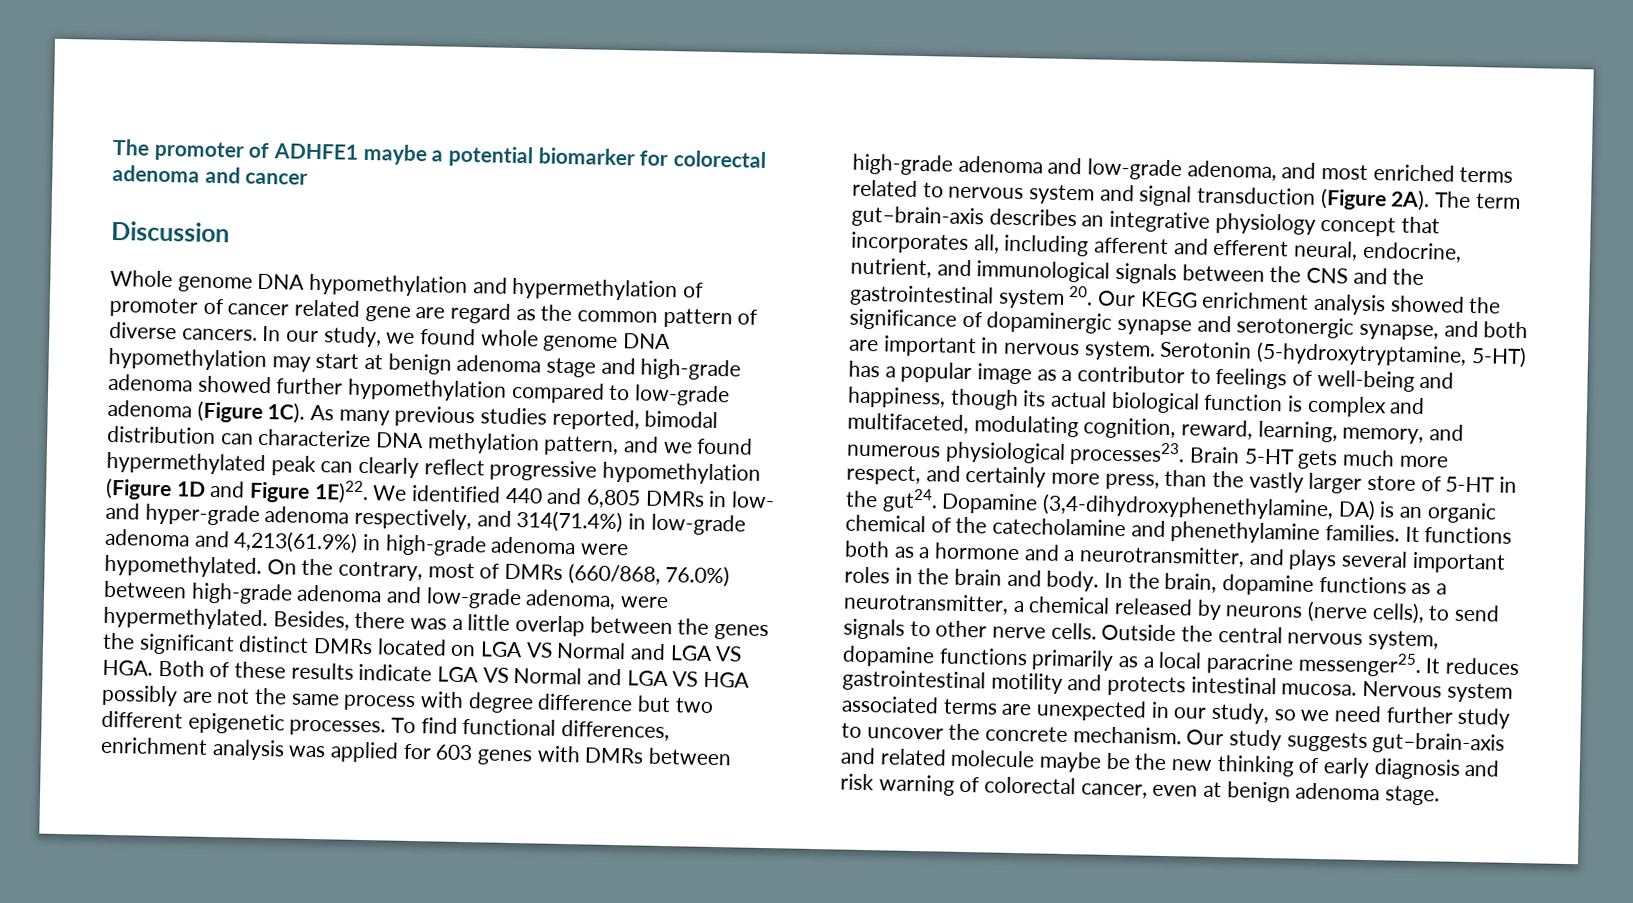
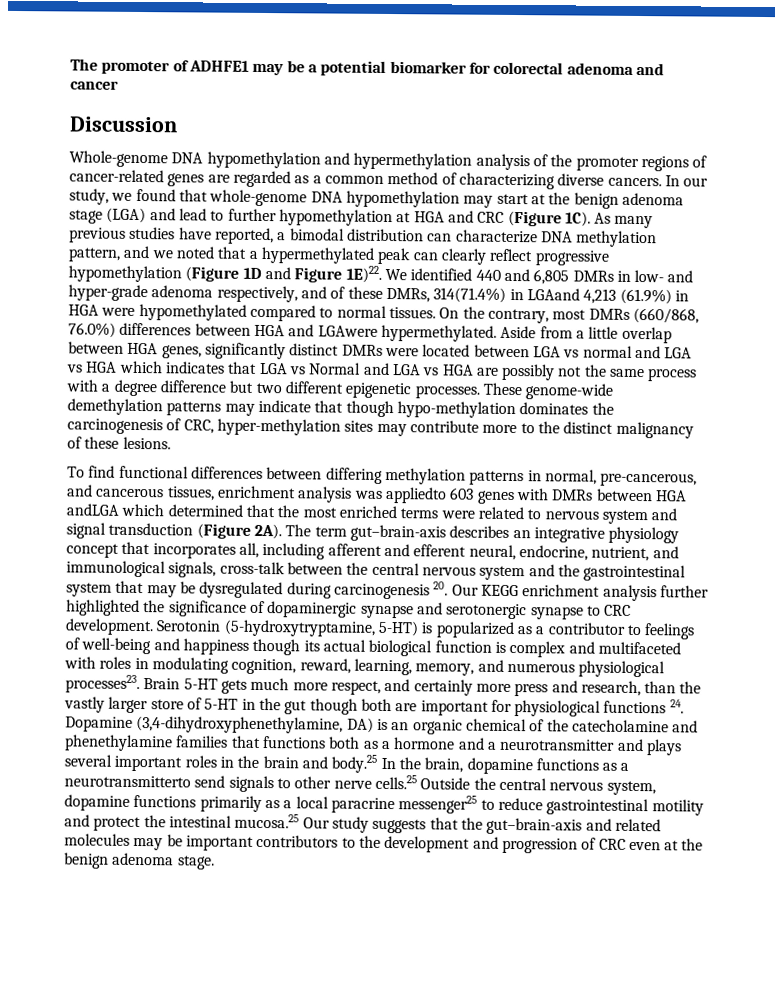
[362,143,428,166] maybe -> [252,60,305,76] may be
[110,269,253,293] Whole genome -> [69,150,168,168] Whole-genome
[683,282,705,298] [109,296,759,329] of promoter of cancer related gene are regard as the common pattern of -> [475,153,708,172] [69,169,555,190] analysis of the promoter regions of cancer-related genes are regarded as a common method of characterizing
[480,329,619,353] whole genome -> [178,189,308,207] that whole-genome
(384, 361) none -> [548,192,571,205] the
[600,357,742,381] [108,373,731,407] [107,399,192,418] and high-grade adenoma showed further hypomethylation compared to low-grade adenoma -> [106,207,505,227] (LGA) and lead to further hypomethylation at HGA and CRC
[551,408,640,431] reported, -> [178,227,287,245] have reported, a
[696,437,754,455] found -> [175,246,258,259] noted that a
[516,510,746,536] [105,528,630,557] [104,554,262,578] 314(71.4%) in low-grade adenoma and 4,213(61.9%) in high-grade adenoma were hypomethylated. -> [330,286,689,305] [68,303,436,322] of these DMRs, 314(71.4%) in LGAand 4,213 (61.9%) in HGA were hypomethylated compared to normal tissues.
[479,563,501,579] of -> (587, 314) none
[103,580,670,611] [103,606,770,641] [102,632,743,662] [102,659,751,688] [101,684,213,707] between high-grade adenoma and low-grade adenoma, were hypermethylated. Besides, there was a little overlap between the genes the significant distinct DMRs located on LGA VS Normal and LGA VS HGA. Both of these results indicate LGA VS Normal and LGA VS HGA possibly are -> [119,322,672,344] [68,341,693,360] [67,360,556,381] differences between HGA and LGAwere hypermethylated. Aside from a little overlap between HGA genes, significantly distinct DMRs were located between LGA vs normal and LGA vs HGA which indicates that LGA vs Normal and LGA vs HGA are possibly
(465, 700) none -> [101,383,111,392] a
[391,717,671,742] To find functional differences, -> [482,382,614,400] [67,398,614,419] [67,418,694,439] [67,436,171,450] [67,465,698,487] [67,484,215,501] These genome-wide demethylation patterns may indicate that though hypo-methylation dominates the carcinogenesis of CRC, hyper-methylation sites may contribute more to the distinct malignancy of these lesions. // To find functional differences between differing methylation patterns in normal, pre-cancerous, and cancerous tissues,
[330,741,432,763] applied for -> [384,486,447,504] appliedto
[852,153,1317,182] high-grade adenoma and low-grade adenoma, and -> [655,490,687,502] [66,503,300,518] HGA andLGA which determined that the
(1514, 174) none -> [440,510,475,519] were
[1115,262,1425,286] [849,284,1065,309] signals between the CNS and the gastrointestinal system -> [168,561,687,582] [66,580,430,600] signals, cross-talk between the central nervous system and the gastrointestinal system that may be dysregulated during carcinogenesis
[1389,295,1465,313] showed -> [659,585,709,598] [66,599,140,617] further highlighted
[1359,320,1529,341] [849,335,1527,369] [848,360,1033,385] synapse, and both are important in nervous system. Serotonin (5-hydroxytryptamine, 5-HT) has a popular image -> [530,604,632,620] [65,618,515,639] synapse to CRC development. Serotonin (5-hydroxytryptamine, 5-HT) is popularized
[847,386,946,409] happiness, -> [182,638,249,655] happiness
[847,412,969,435] multifaceted, -> [597,641,681,655] [64,656,149,670] multifaceted with roles in
[1104,473,1160,490] press, -> [514,680,641,697] press and research,
[881,488,938,513] gut24. -> [284,698,684,717] gut though both are important for physiological functions 24.
[1325,524,1420,543] families. It -> [176,735,261,748] families that
[1079,545,1246,568] neurotransmitter, -> [500,738,616,751] neurotransmitter
[1046,570,1100,592] body. -> [331,754,378,773] body.25
[843,592,1451,625] neurotransmitter, a chemical released by neurons (nerve cells), to -> [64,775,191,788] neurotransmitterto
[1050,622,1097,640] cells. -> [374,774,417,790] cells.25
[1297,651,1521,678] [842,669,1513,703] [841,695,1512,729] [841,722,1182,745] messenger25. It reduces gastrointestinal motility and protects intestinal mucosa. Nervous system associated terms are unexpected in our study, so we need further study to uncover the concrete mechanism. -> [398,795,704,816] [64,813,300,832] messenger25 to reduce gastrointestinal motility and protect the intestinal mucosa.25
(1368, 742) none -> [429,817,483,830] that the
[950,749,1500,780] [840,773,1148,799] molecule maybe be the new thinking of early diagnosis and risk warning of colorectal cancer, -> [64,833,626,854] molecules may be important contributors to the development and progression of CRC
(1223, 789) none -> [681,838,704,851] the

